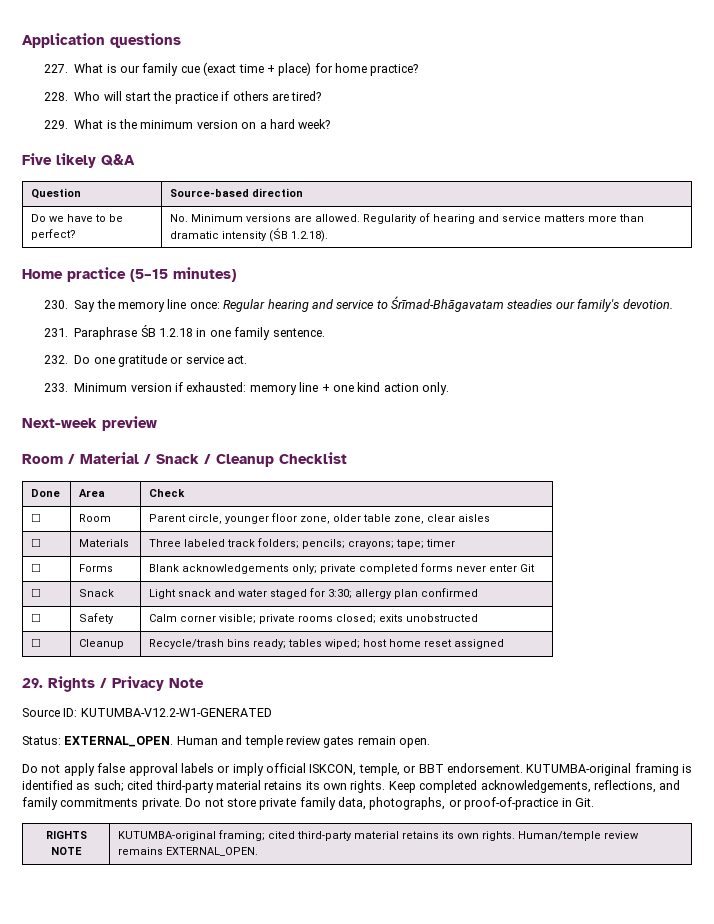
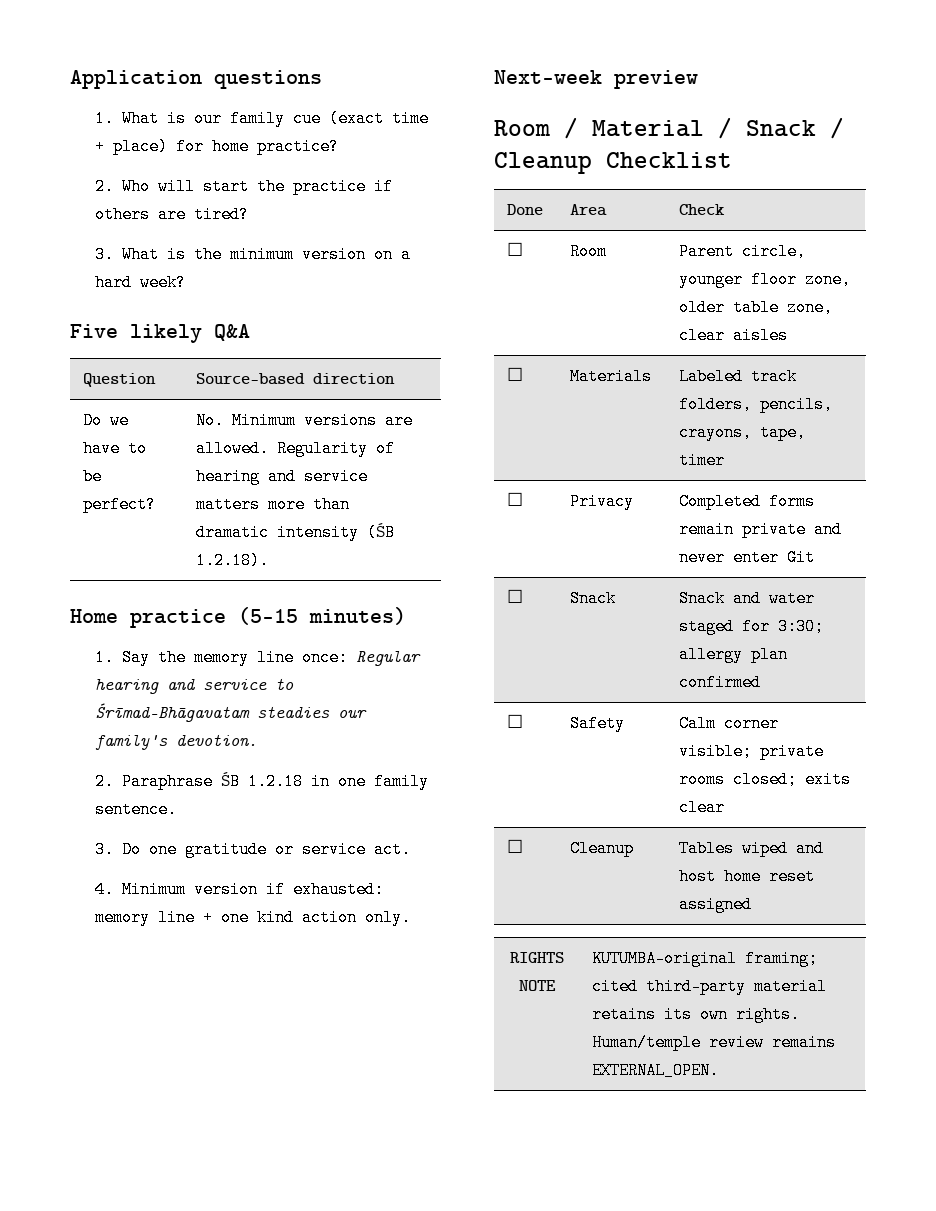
[44,64,69,73] 227. -> [95,110,115,127] 1.
[44,92,69,101] 228. -> [95,178,115,195] 2.
[44,120,69,129] 229. -> [95,246,115,263] 3.
[44,300,69,309] 230. -> [95,649,115,666] 1.
[44,328,69,337] 231. -> [95,773,115,790] 2.
[44,355,69,364] 232. -> [95,841,115,858] 3.
[44,383,69,392] 233. -> [95,881,115,898] 4.
[149,538,456,549] [31,563,42,572] [79,564,114,572] [149,563,454,574] Three labeled track folders; pencils; crayons; tape; timer // ☐ | Forms | Blank acknowledgements only; private completed forms -> [679,368,798,385] [679,396,834,413] [679,424,807,441] [679,452,726,469] [507,492,524,506] [570,493,635,510] [679,493,816,510] [679,521,843,538] Labeled track folders, pencils, crayons, tape, timer // ☐ | Privacy | Completed forms remain private and
[149,589,212,599] Light snack -> [679,590,726,607] Snack
[406,614,479,622] unobstructed -> [679,799,726,816] clear
[149,639,361,649] Recycle/trash bins ready; tables wiped; -> [679,840,825,857] Tables wiped and
[22,676,204,692] [22,708,272,717] [22,735,430,748] [22,763,692,776] [22,780,681,793] [22,797,594,810] // 29. Rights / Privacy Note // Source ID: KUTUMBA-V12.2-W1-GENERATED // Status: EXTERNAL_OPEN. Human and temple review gates remain open. // Do not apply false approval labels or imply official ISKCON, temple, or BBT endorsement. KUTUMBA-original framing is identified as such; cited third-party material retains its own rights. Keep completed acknowledgements, reflections, and family commitments private. Do not store private family data, photographs, or proof-of-practice in Git. -> (753, 904) none

